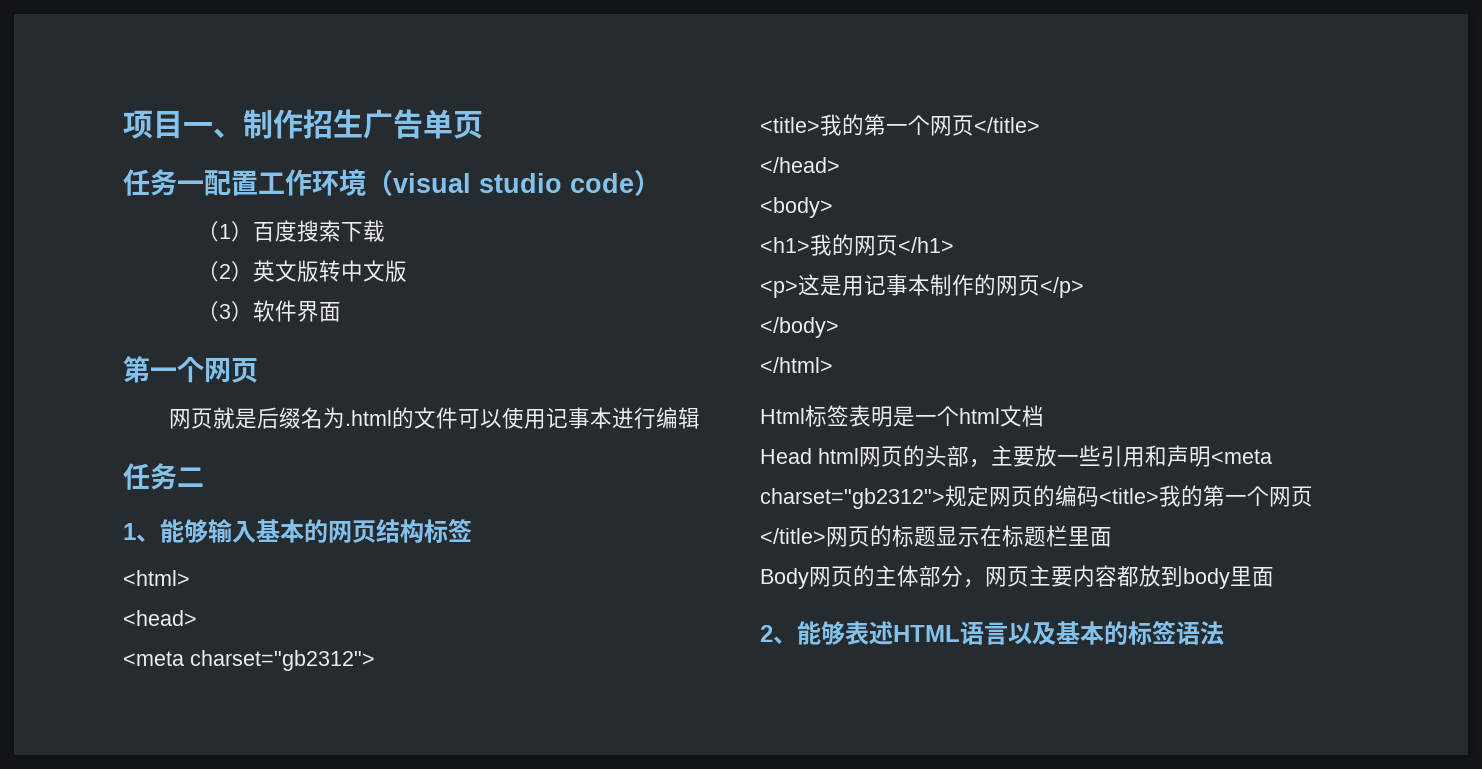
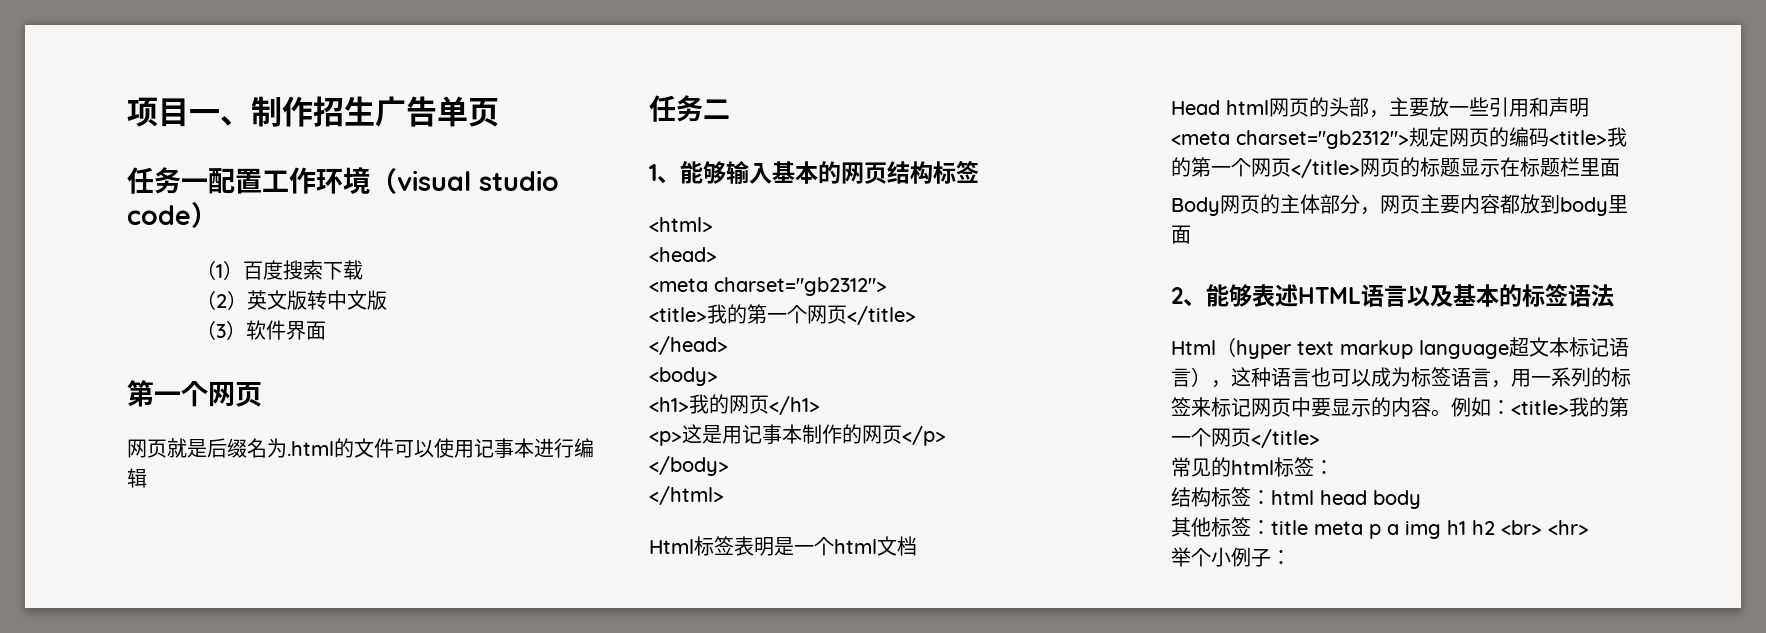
(1224, 633) none -> [1171,337,1629,359] [1171,367,1631,388] [1171,397,1629,417] [1171,428,1320,448] [1171,457,1334,477] [1171,487,1421,509] [1171,517,1589,539] [1171,547,1291,567] // Html（hyper text markup language超文本标记语言），这种语言也可以成为标签语言，用一系列的标签来标记网页中要显示的内容。例如：<title>我的第一个网页</title> // 常见的html标签： // 结构标签：html head body // 其他标签：title meta p a img h1 h2 <br> <hr> // 举个小例子：

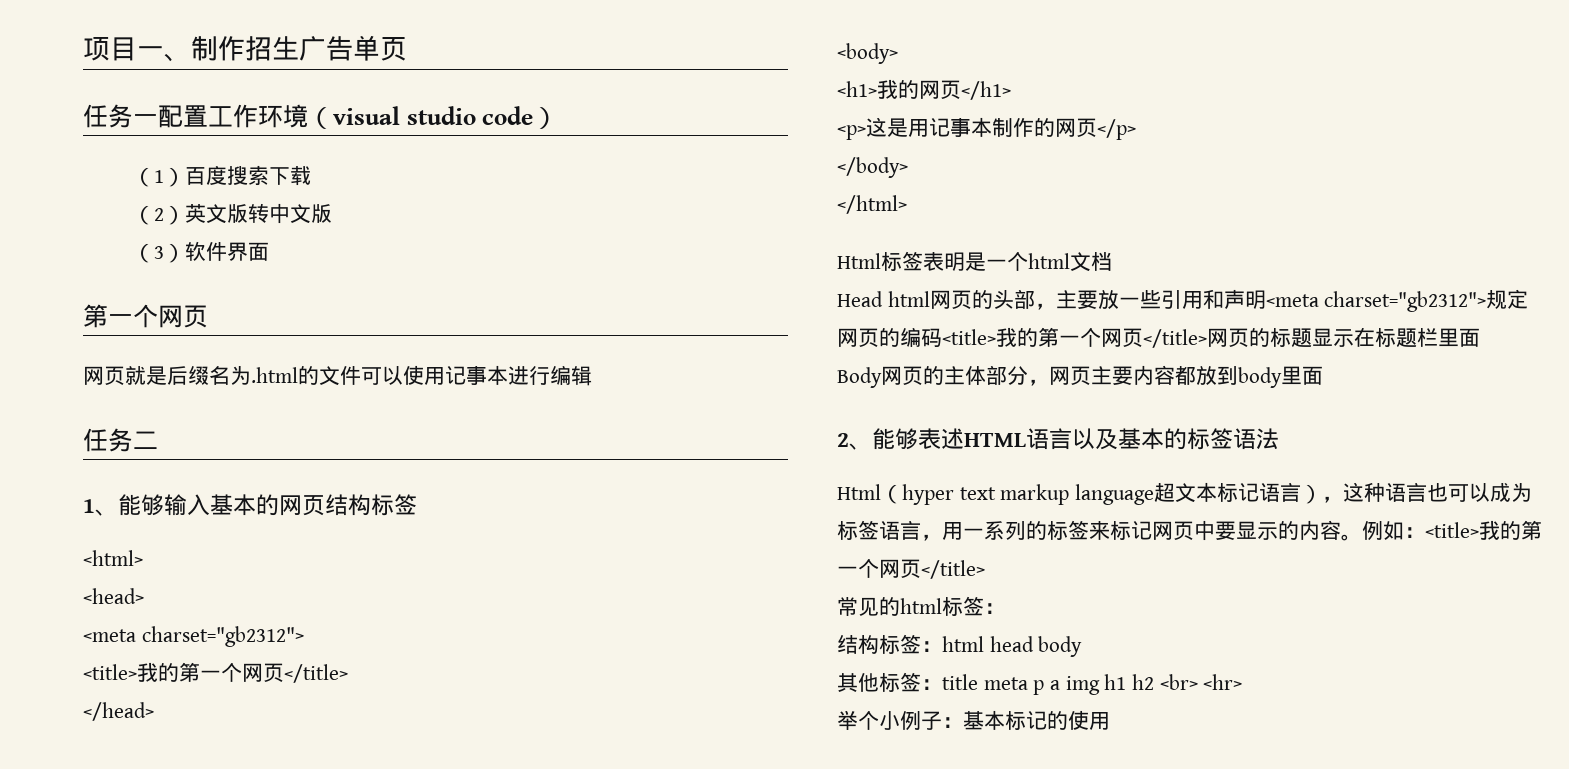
(1291, 557) none -> [963,710,1110,730] 基本标记的使用

